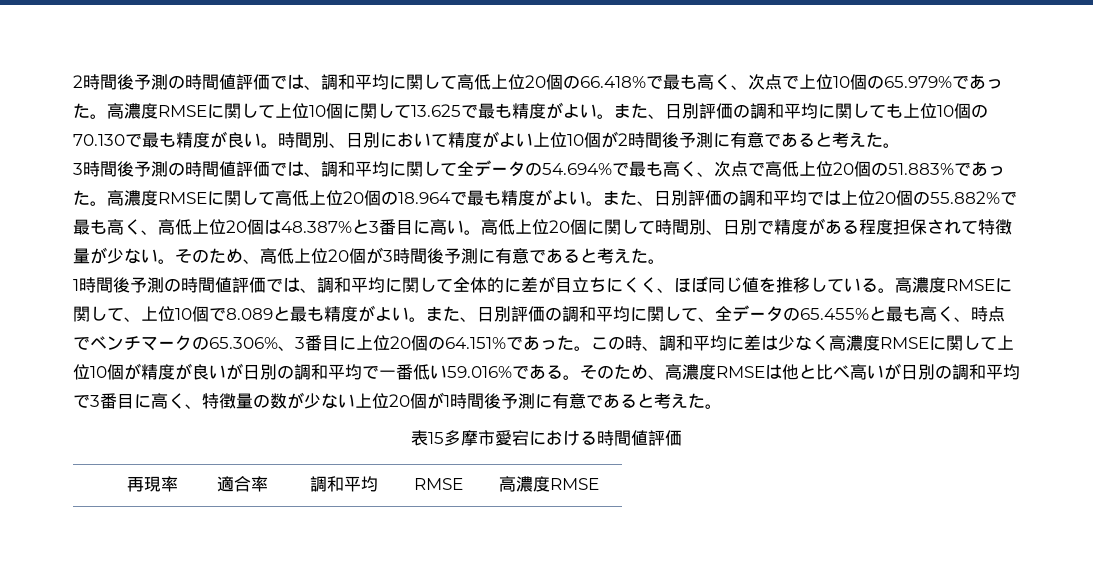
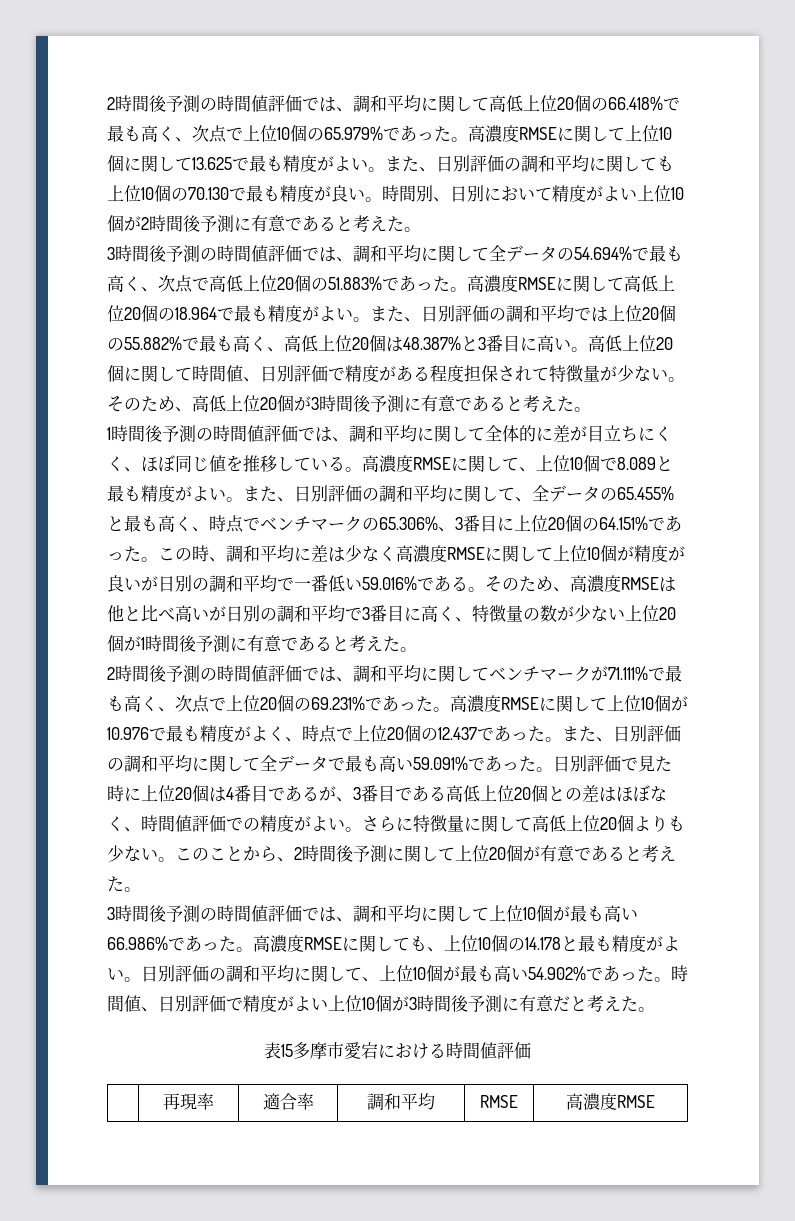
[689,219,757,235] 別、日別 -> [226,365,328,382] 値、日別評価
(722, 406) none -> [107,665,682,683] [107,695,688,713] [107,725,681,743] [107,755,672,772] [107,785,667,802] [107,814,685,833] [107,845,676,863] [107,876,141,892] [107,905,638,923] [107,935,680,952] [107,965,688,982] [107,995,655,1013] // 2時間後予測の時間値評価では、調和平均に関してベンチマークが71.111%で最も高く、次点で上位20個の69.231%であった。高濃度RMSEに関して上位10個が10.976で最も精度がよく、時点で上位20個の12.437であった。また、日別評価の調和平均に関して全データで最も高い59.091%であった。日別評価で見た時に上位20個は4番目であるが、3番目である高低上位20個との差はほぼなく、時間値評価での精度がよい。さらに特徴量に関して高低上位20個よりも少ない。このことから、2時間後予測に関して上位20個が有意であると考えた。 // 3時間後予測の時間値評価では、調和平均に関して上位10個が最も高い66.986%であった。高濃度RMSEに関しても、上位10個の14.178と最も精度がよい。日別評価の調和平均に関して、上位10個が最も高い54.902%であった。時間値、日別評価で精度がよい上位10個が3時間後予測に有意だと考えた。

